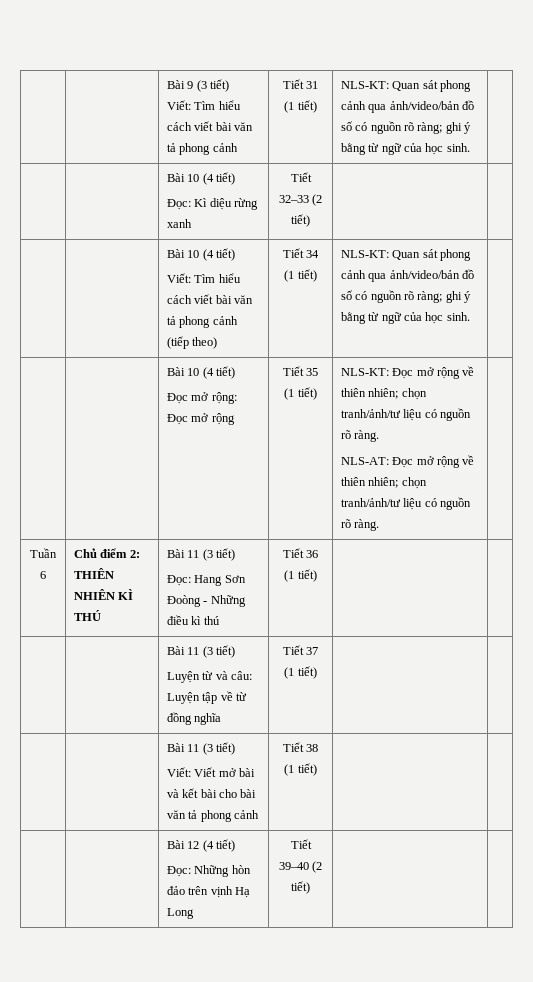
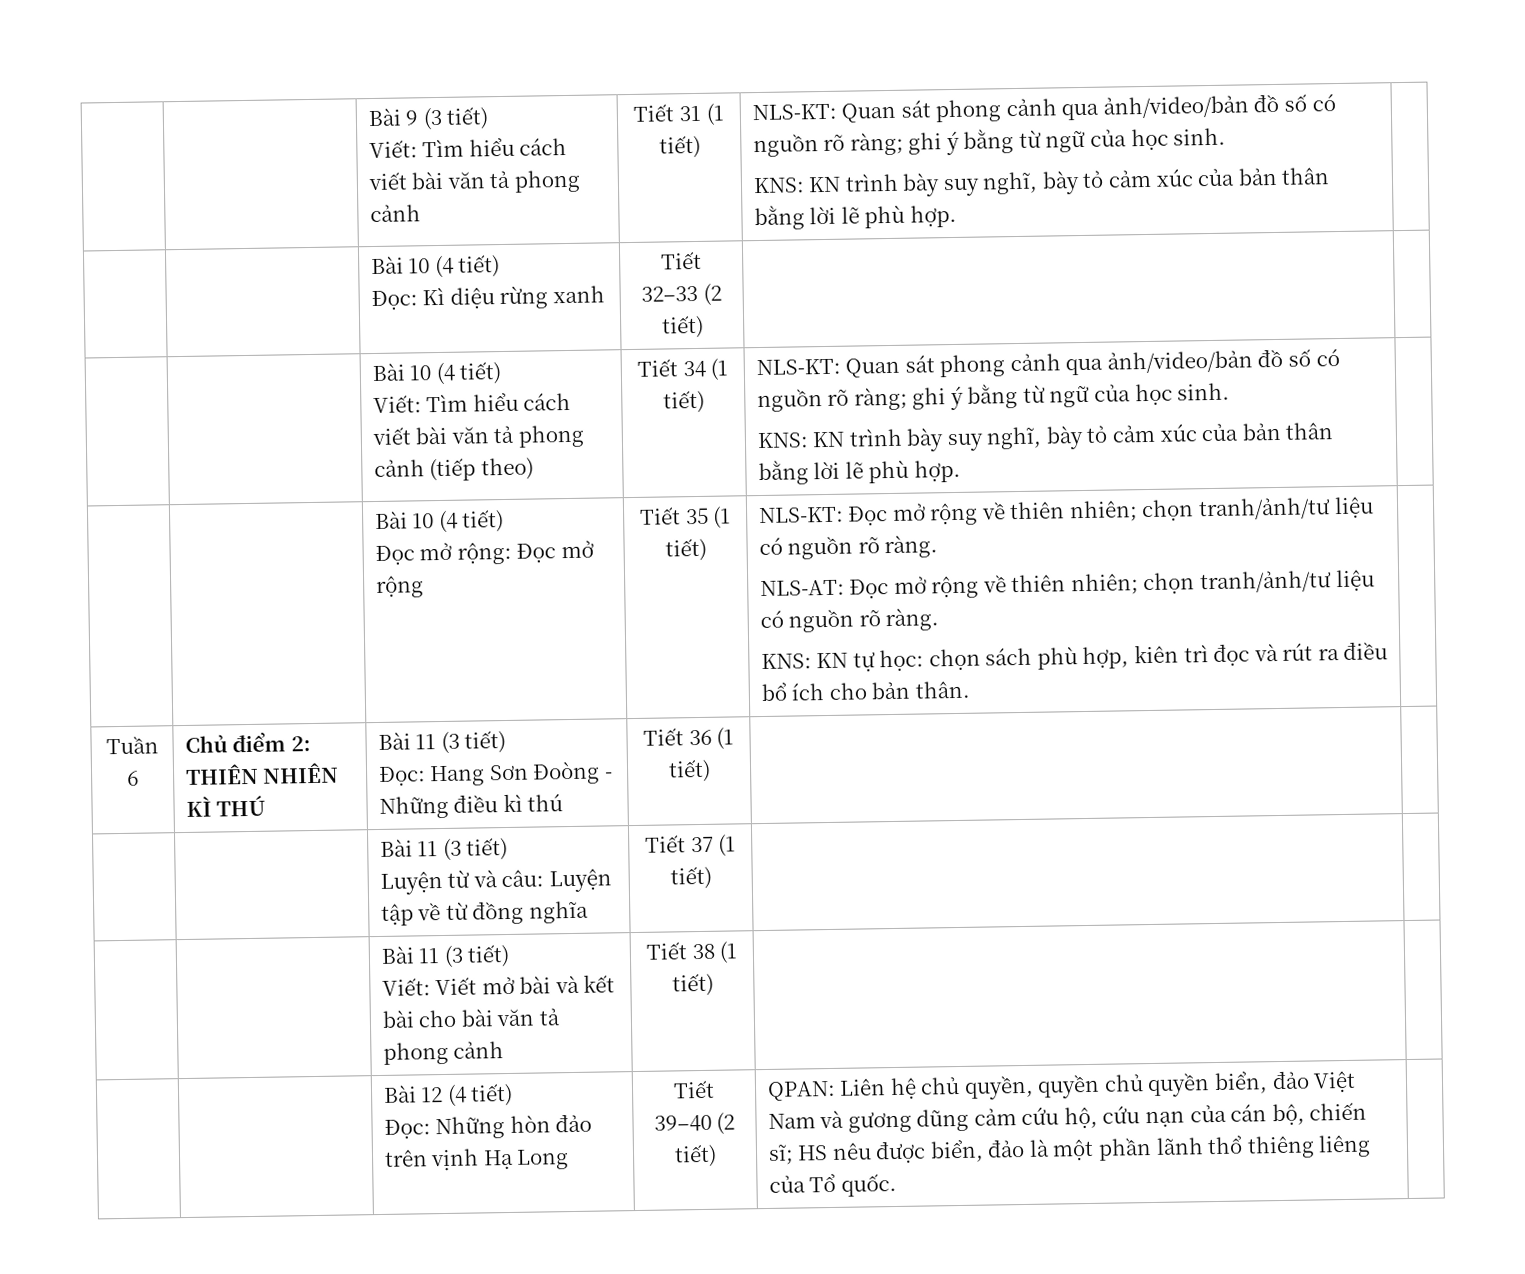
(470, 147) none -> [752,167,1331,197] [753,204,957,231] // KNS: KN trình bày suy nghĩ, bày tỏ cảm xúc của bản thân bằng lời lẽ phù hợp.
(470, 316) none -> [756,422,1334,452] [757,459,961,486] // KNS: KN trình bày suy nghĩ, bày tỏ cảm xúc của bản thân bằng lời lẽ phù hợp.
(380, 525) none -> [760,641,1389,672] [760,680,970,702] // KNS: KN tự học: chọn sách phù hợp, kiên trì đọc và rút ra điều bổ ích cho bản thân.
(310, 887) none -> [766,1070,1357,1101] [767,1102,1368,1133] [767,1134,1372,1165] [768,1173,897,1197] QPAN: Liên hệ chủ quyền, quyền chủ quyền biển, đảo Việt Nam và gương dũng cảm cứu hộ, cứu nạn của cán bộ, chiến sĩ; HS nêu được biển, đảo là một phần lãnh thổ thiêng liêng của Tổ quốc.

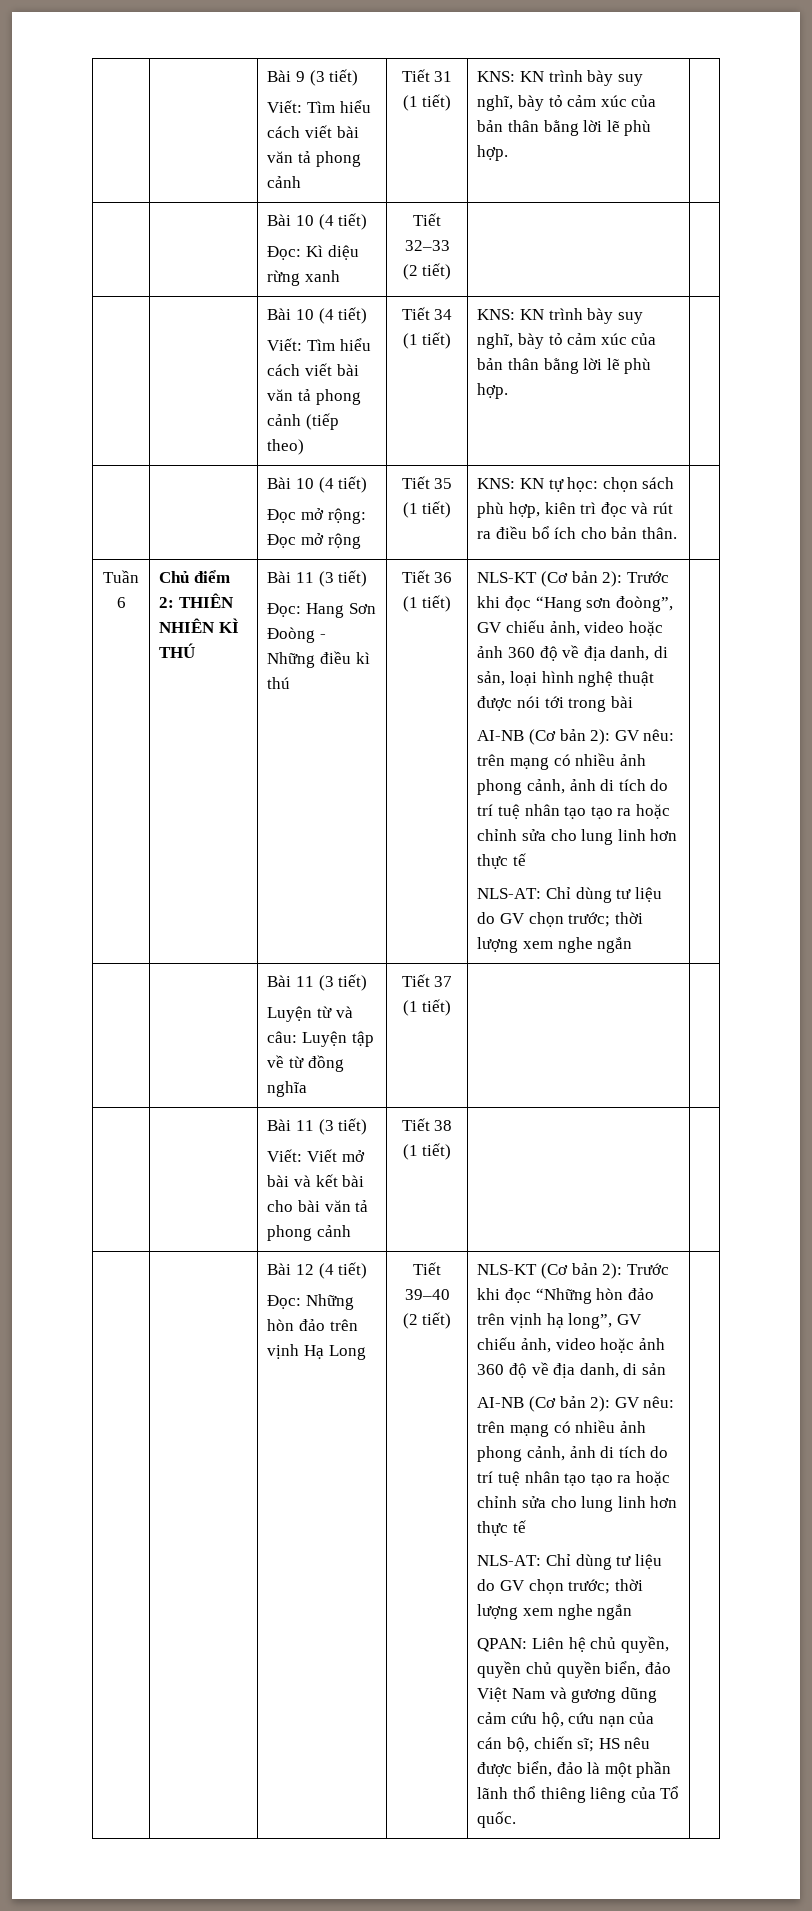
[751,93,1336,123] [752,127,1227,158] NLS-KT: Quan sát phong cảnh qua ảnh/video/bản đồ số có nguồn rõ ràng; ghi ý bằng từ ngữ của học sinh. // -> (452, 102) none
[755,348,1340,378] [756,382,1231,413] NLS-KT: Quan sát phong cảnh qua ảnh/video/bản đồ số có nguồn rõ ràng; ghi ý bằng từ ngữ của học sinh. // -> (452, 340) none
[757,496,1374,526] [758,535,939,560] [759,569,1375,599] [759,608,940,633] NLS-KT: Đọc mở rộng về thiên nhiên; chọn tranh/ảnh/tư liệu có nguồn rõ ràng. // NLS-AT: Đọc mở rộng về thiên nhiên; chọn tranh/ảnh/tư liệu có nguồn rõ ràng. // -> (452, 509) none
(711, 771) none -> [477,571,669,587] [477,596,673,612] [477,620,663,636] [477,645,668,661] [477,671,654,687] [477,696,633,712] [477,729,675,745] [477,753,646,770] [477,779,669,795] [477,804,670,819] [477,829,678,845] [477,853,526,869] [477,887,662,903] [477,912,643,927] [477,937,633,953] NLS-KT (Cơ bản 2): Trước khi đọc “Hang sơn đoòng”, GV chiếu ảnh, video hoặc ảnh 360 độ về địa danh, di sản, loại hình nghệ thuật được nói tới trong bài // AI-NB (Cơ bản 2): GV nêu: trên mạng có nhiều ảnh phong cảnh, ảnh di tích do trí tuệ nhân tạo tạo ra hoặc chỉnh sửa cho lung linh hơn thực tế // NLS-AT: Chỉ dùng tư liệu do GV chọn trước; thời lượng xem nghe ngắn
(717, 1156) none -> [477,1263,669,1279] [477,1288,654,1304] [477,1313,642,1329] [477,1337,665,1353] [477,1362,666,1378] [477,1396,675,1412] [477,1420,646,1437] [477,1446,669,1462] [477,1471,670,1486] [477,1496,678,1512] [477,1520,526,1536] [477,1554,662,1570] [477,1579,643,1594] [477,1604,633,1620] NLS-KT (Cơ bản 2): Trước khi đọc “Những hòn đảo trên vịnh hạ long”, GV chiếu ảnh, video hoặc ảnh 360 độ về địa danh, di sản // AI-NB (Cơ bản 2): GV nêu: trên mạng có nhiều ảnh phong cảnh, ảnh di tích do trí tuệ nhân tạo tạo ra hoặc chỉnh sửa cho lung linh hơn thực tế // NLS-AT: Chỉ dùng tư liệu do GV chọn trước; thời lượng xem nghe ngắn //

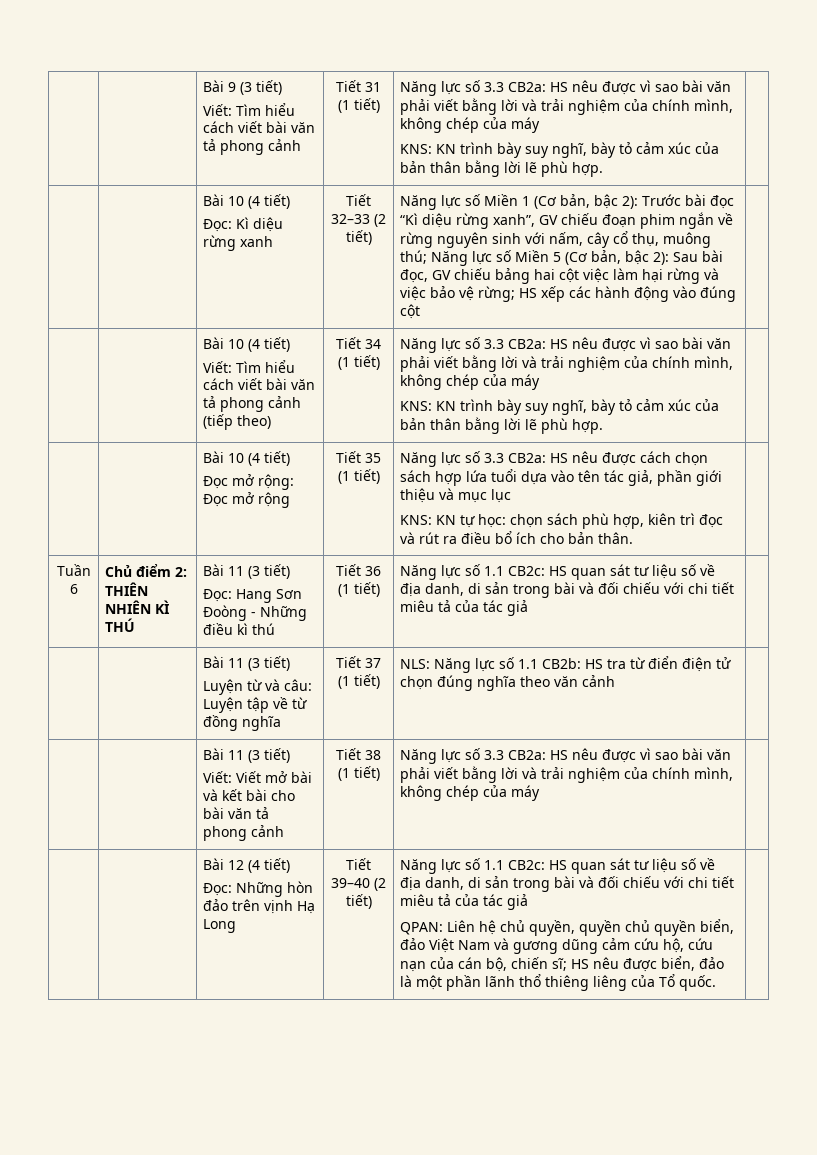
(452, 102) none -> [400,80,732,96] [400,98,734,115] [400,117,541,133] Năng lực số 3.3 CB2a: HS nêu được vì sao bài văn phải viết bằng lời và trải nghiệm của chính mình, không chép của máy //
(452, 271) none -> [400,194,735,210] [400,212,734,229] [400,231,712,248] [400,250,724,266] [400,268,720,284] [400,286,737,302] [400,304,421,319] Năng lực số Miền 1 (Cơ bản, bậc 2): Trước bài đọc “Kì diệu rừng xanh”, GV chiếu đoạn phim ngắn về rừng nguyên sinh với nấm, cây cổ thụ, muông thú; Năng lực số Miền 5 (Cơ bản, bậc 2): Sau bài đọc, GV chiếu bảng hai cột việc làm hại rừng và việc bảo vệ rừng; HS xếp các hành động vào đúng cột
(452, 340) none -> [400,337,732,353] [400,355,734,372] [400,374,541,390] Năng lực số 3.3 CB2a: HS nêu được vì sao bài văn phải viết bằng lời và trải nghiệm của chính mình, không chép của máy //
(452, 509) none -> [400,451,709,467] [400,469,723,486] [400,488,512,503] Năng lực số 3.3 CB2a: HS nêu được cách chọn sách hợp lứa tuổi dựa vào tên tác giả, phần giới thiệu và mục lục //
[477,571,669,587] [477,596,673,612] [477,620,663,636] [477,645,668,661] [477,671,654,687] [477,696,633,712] [477,729,675,745] [477,753,646,770] [477,779,669,795] [477,804,670,819] [477,829,678,845] [477,853,526,869] [477,887,662,903] [477,912,643,927] [477,937,633,953] NLS-KT (Cơ bản 2): Trước khi đọc “Hang sơn đoòng”, GV chiếu ảnh, video hoặc ảnh 360 độ về địa danh, di sản, loại hình nghệ thuật được nói tới trong bài // AI-NB (Cơ bản 2): GV nêu: trên mạng có nhiều ảnh phong cảnh, ảnh di tích do trí tuệ nhân tạo tạo ra hoặc chỉnh sửa cho lung linh hơn thực tế // NLS-AT: Chỉ dùng tư liệu do GV chọn trước; thời lượng xem nghe ngắn -> [400,564,716,580] [400,582,735,598] [400,600,529,616] Năng lực số 1.1 CB2c: HS quan sát tư liệu số về địa danh, di sản trong bài và đối chiếu với chi tiết miêu tả của tác giả
(452, 1007) none -> [400,656,732,673] [400,675,616,691] NLS: Năng lực số 1.1 CB2b: HS tra từ điển điện tử chọn đúng nghĩa theo văn cảnh
(452, 1151) none -> [400,748,732,764] [400,766,734,783] [400,785,541,801] Năng lực số 3.3 CB2a: HS nêu được vì sao bài văn phải viết bằng lời và trải nghiệm của chính mình, không chép của máy
[477,1263,669,1279] [477,1288,654,1304] [477,1313,642,1329] [477,1337,665,1353] [477,1362,666,1378] [477,1396,675,1412] [477,1420,646,1437] [477,1446,669,1462] [477,1471,670,1486] [477,1496,678,1512] [477,1520,526,1536] [477,1554,662,1570] [477,1579,643,1594] [477,1604,633,1620] NLS-KT (Cơ bản 2): Trước khi đọc “Những hòn đảo trên vịnh hạ long”, GV chiếu ảnh, video hoặc ảnh 360 độ về địa danh, di sản // AI-NB (Cơ bản 2): GV nêu: trên mạng có nhiều ảnh phong cảnh, ảnh di tích do trí tuệ nhân tạo tạo ra hoặc chỉnh sửa cho lung linh hơn thực tế // NLS-AT: Chỉ dùng tư liệu do GV chọn trước; thời lượng xem nghe ngắn -> [400,858,716,874] [400,876,735,892] [400,894,529,910] Năng lực số 1.1 CB2c: HS quan sát tư liệu số về địa danh, di sản trong bài và đối chiếu với chi tiết miêu tả của tác giả

